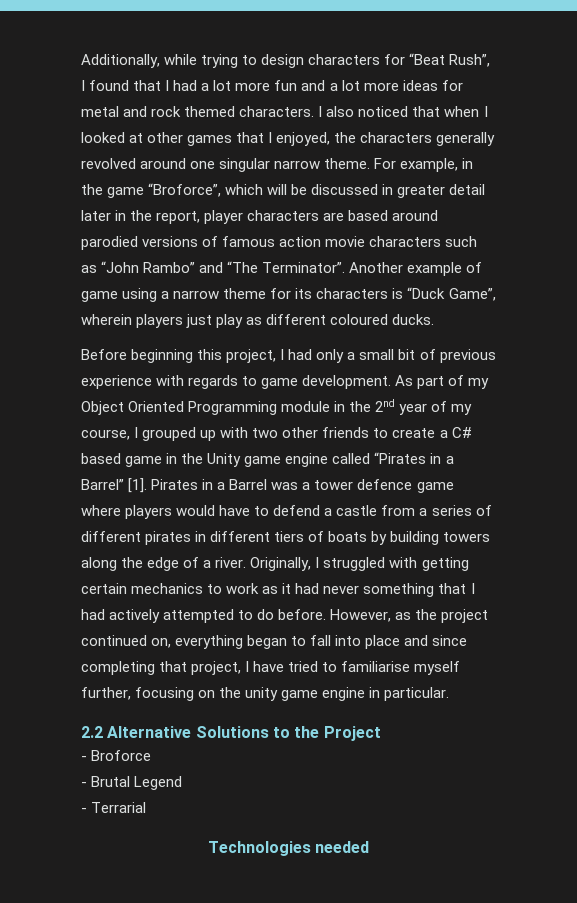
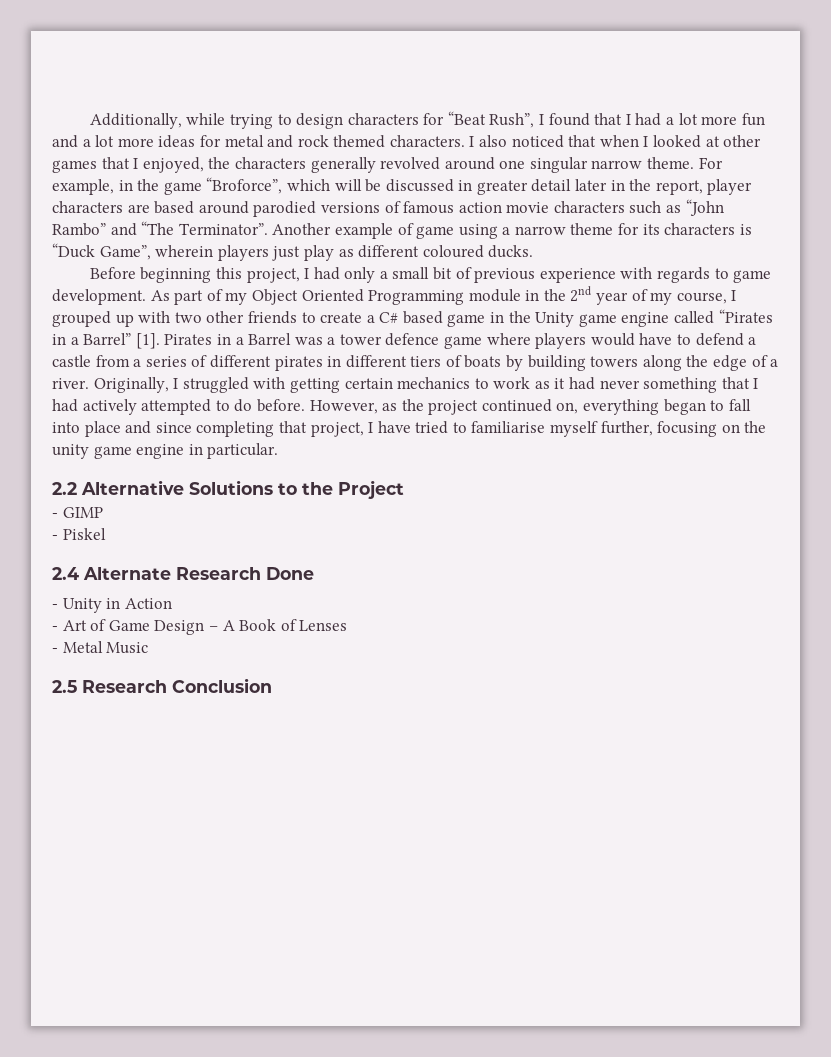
[91,750,152,761] [81,776,183,790] [81,802,147,813] [207,841,370,856] Broforce // - Brutal Legend // - Terrarial // Technologies needed -> [62,507,103,518] [52,528,106,540] [52,567,314,580] [52,598,172,613] [52,619,348,635] [52,641,149,654] [52,678,272,693] GIMP // - Piskel // 2.4 Alternate Research Done // - Unity in Action // - Art of Game Design – A Book of Lenses // - Metal Music // 2.5 Research Conclusion

